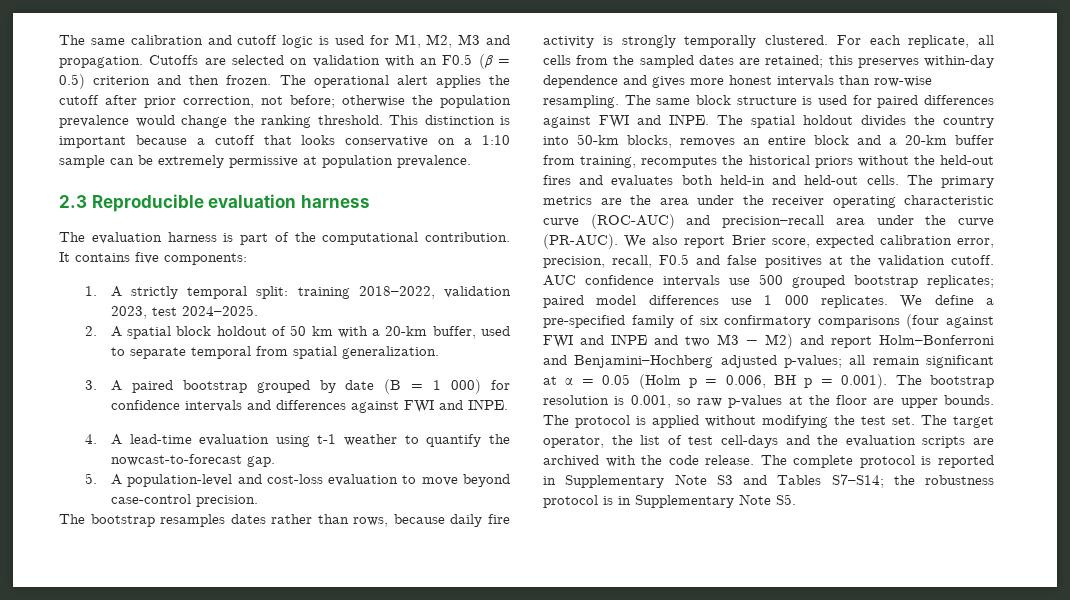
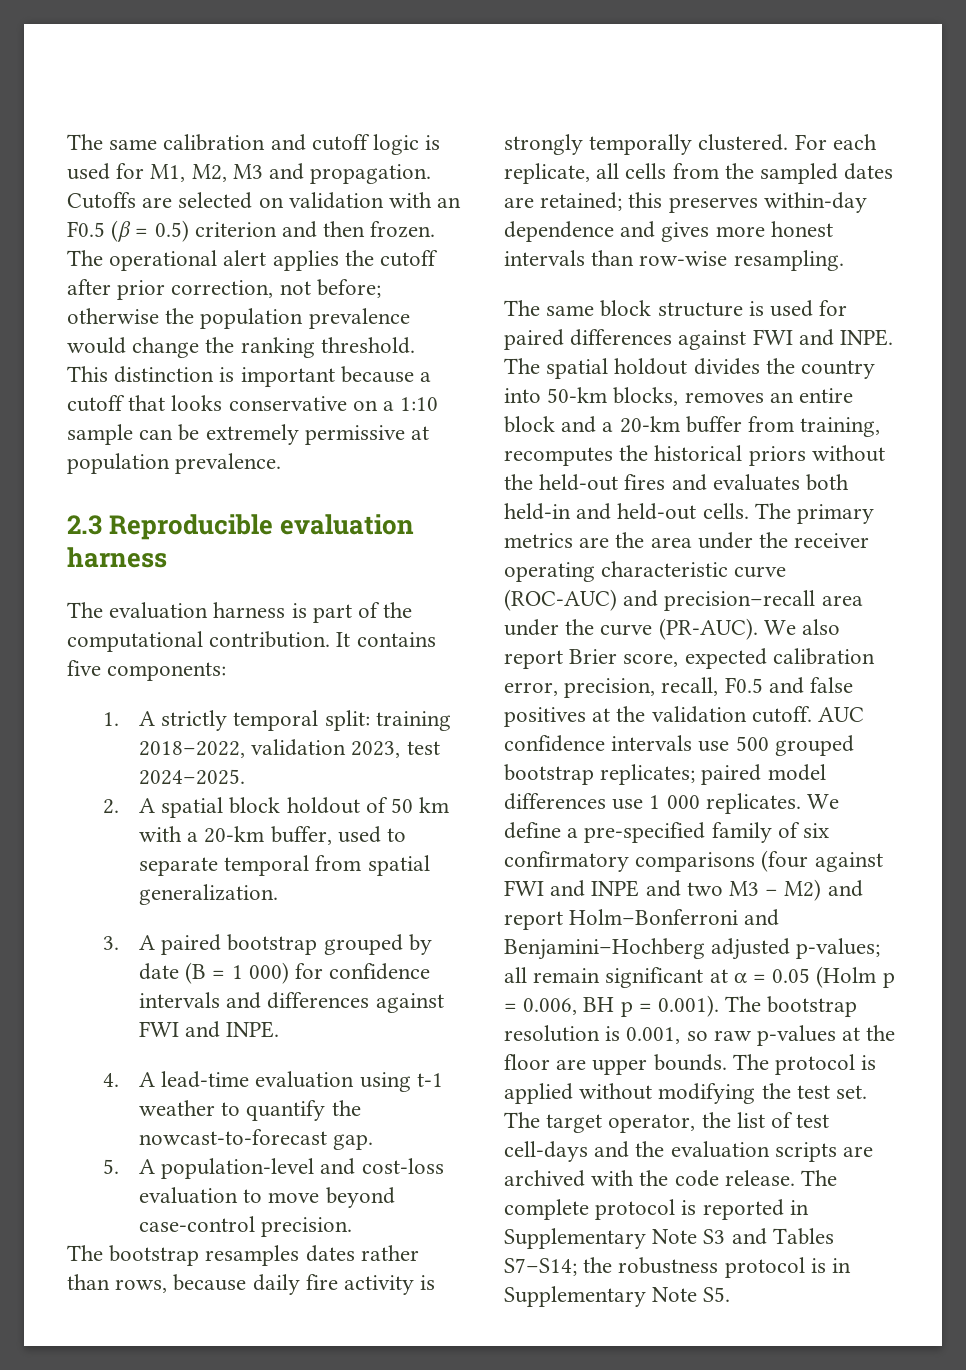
(619, 101) none -> (844, 260) //

